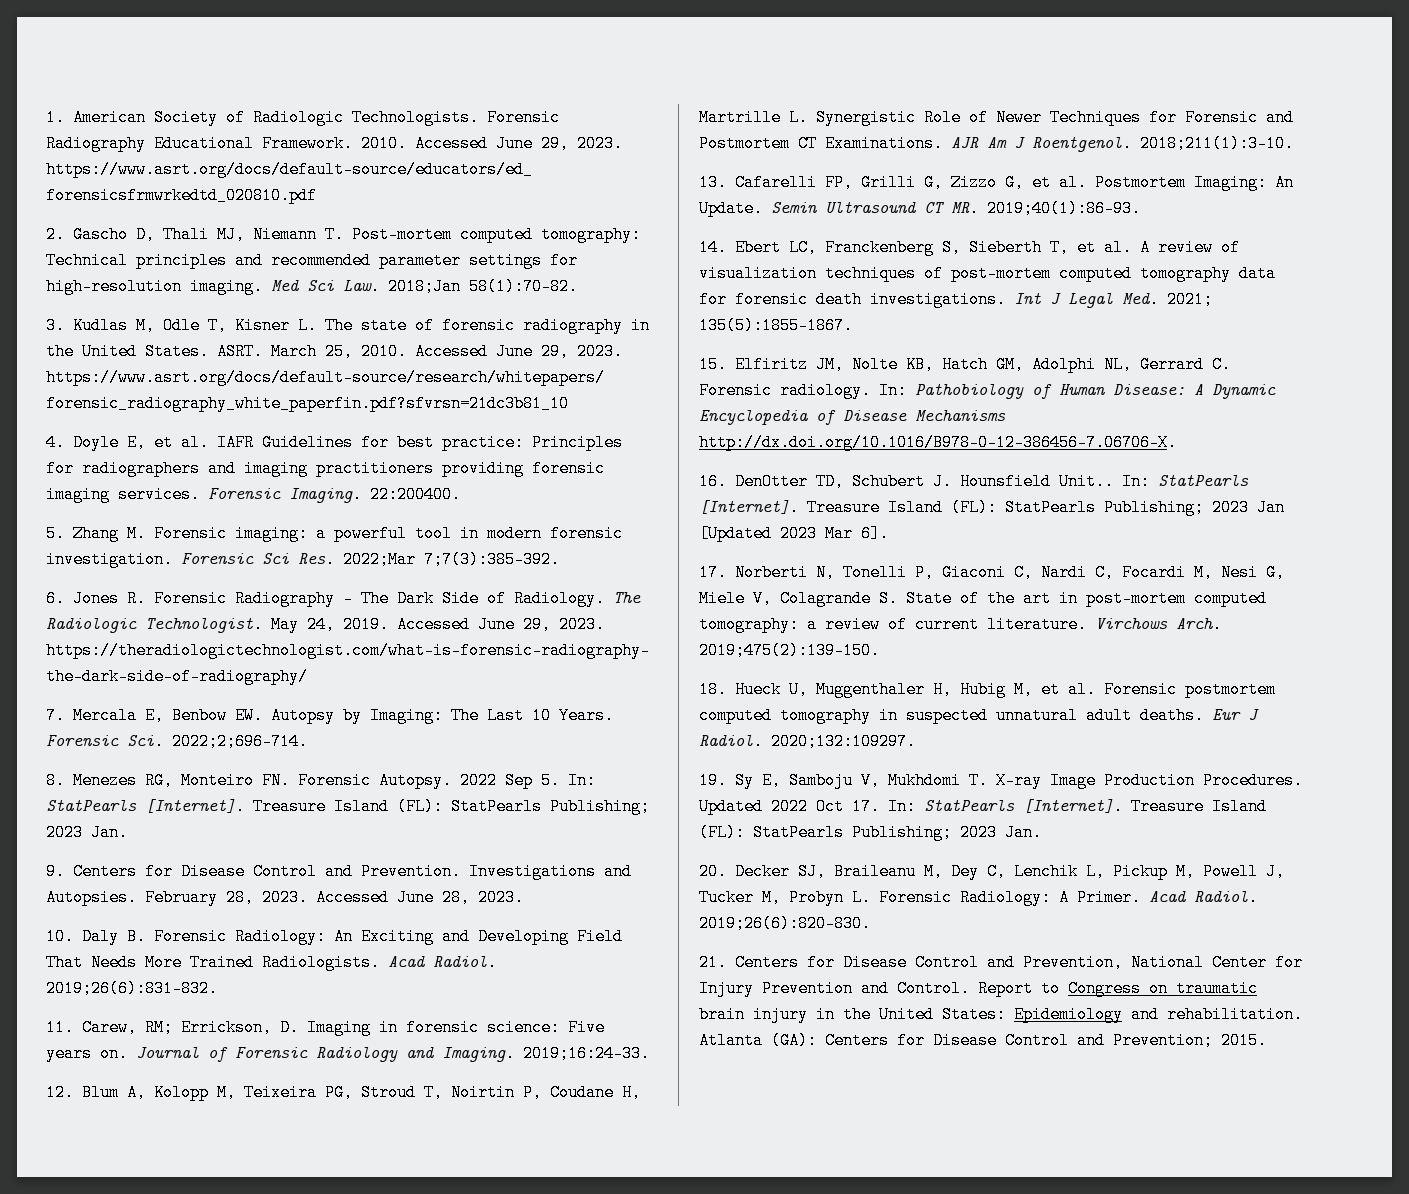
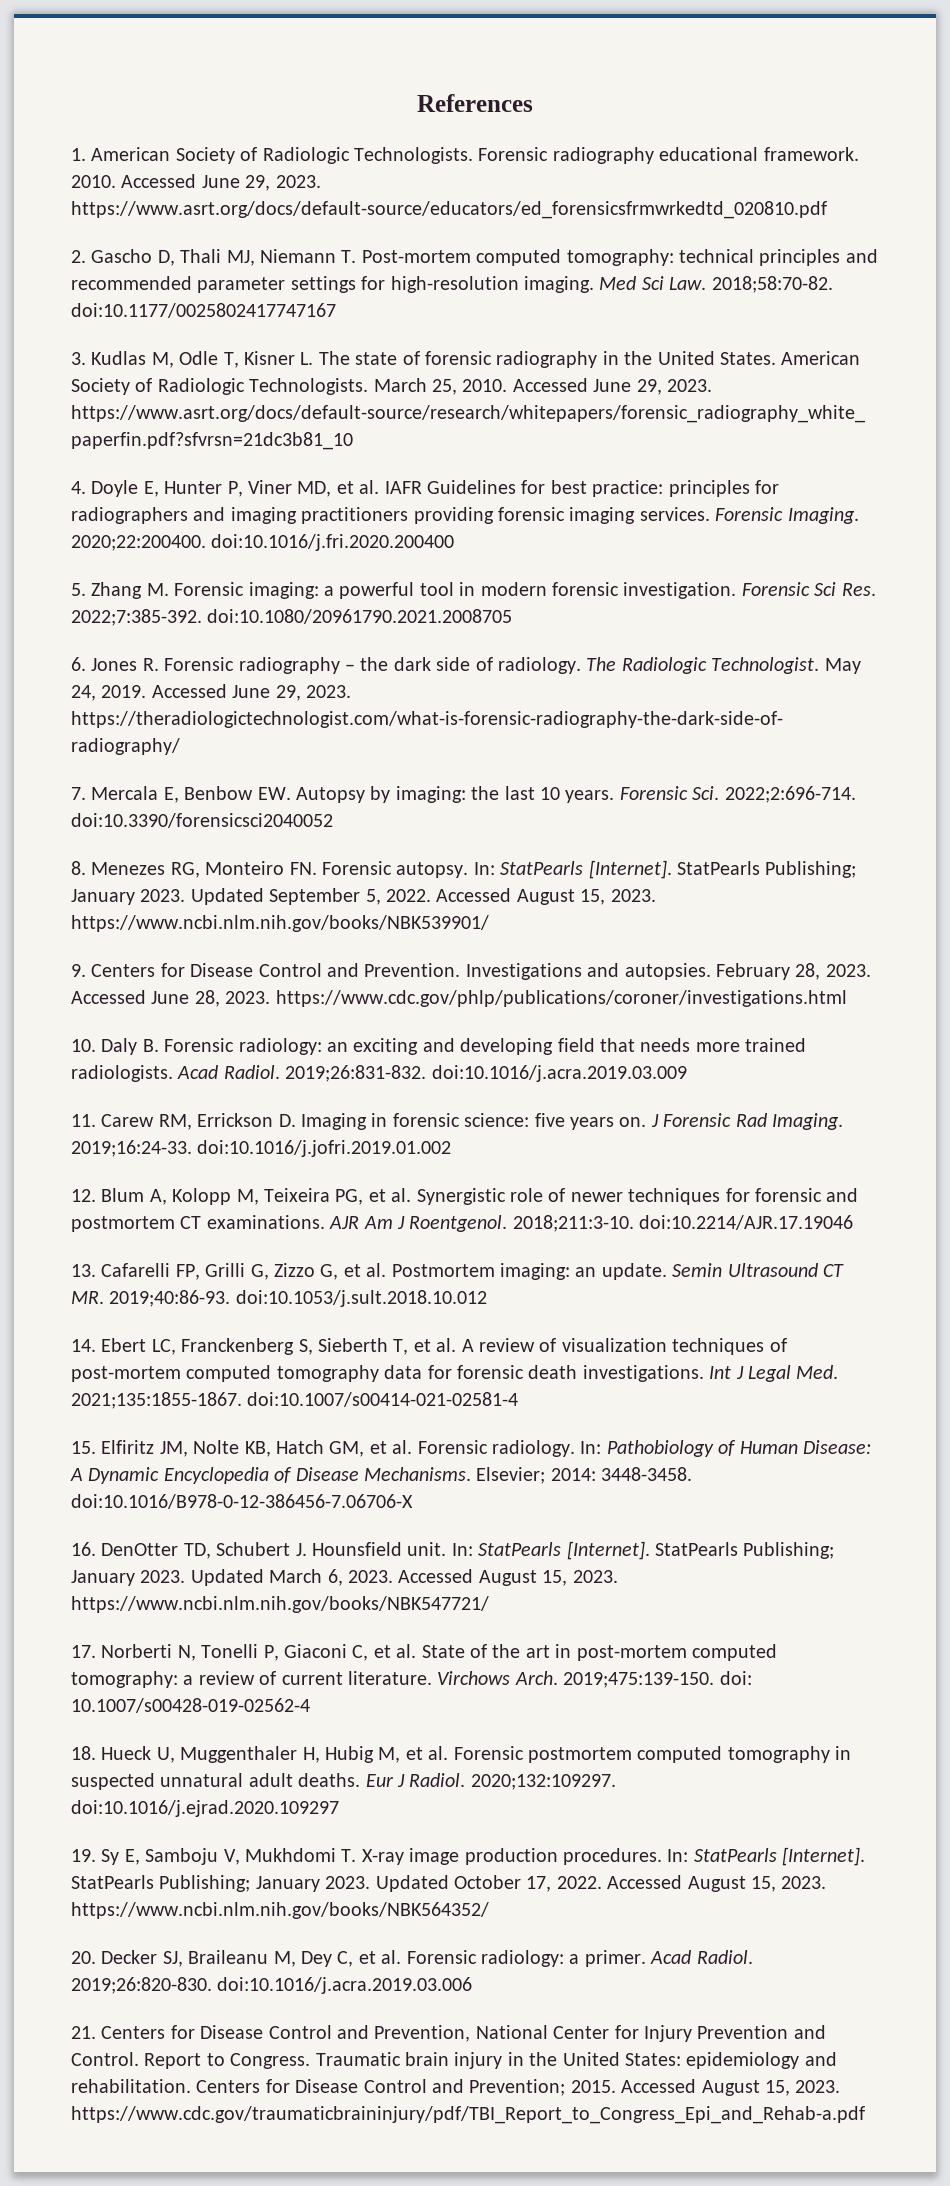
(46, 117) none -> [417,94,533,112] References //
[46,135,353,152] Radiography Educational Framework. -> [552,147,859,164] radiography educational framework.
[46,252,128,269] Technical -> [678,249,754,263] technical
[388,278,578,295] 2018;Jan 58(1):70-82. -> [711,276,833,293] [71,303,336,318] 2018;58:70-82. doi:10.1177/0025802417747167
[217,343,263,360] ASRT. -> [781,351,861,365] [71,378,369,395] American Society of Radiologic Technologists.
(146, 442) none -> [164,480,332,497] Hunter P, Viner MD,
[532,434,623,451] Principles -> [668,480,750,497] principles
[370,486,461,503] 22:200400. -> [71,534,455,551] 2020;22:200400. doi:10.1016/j.fri.2020.200400
[343,551,560,568] 2022;Mar 7;7(3):385-392. -> [71,609,513,626] 2022;7:385-392. doi:10.1080/20961790.2021.2008705
[235,590,605,607] Radiography – The Dark Side of Radiology. -> [238,657,581,674] radiography – the dark side of radiology.
[370,707,614,724] [46,733,308,750] Imaging: The Last 10 Years. Forensic Sci. 2022;2;696–714. -> [395,786,856,803] [71,813,333,828] imaging: the last 10 years. Forensic Sci. 2022;2:696-714. doi:10.3390/forensicsci2040052
[379,772,596,789] [46,798,650,815] [46,824,128,841] Autopsy. 2022 Sep 5. In: StatPearls [Internet]. Treasure Island (FL): StatPearls Publishing; 2023 Jan. -> [396,860,857,879] [71,888,656,905] [71,915,489,932] autopsy. In: StatPearls [Internet]. StatPearls Publishing; January 2023. Updated September 5, 2022. Accessed August 15, 2023. https://www.ncbi.nlm.nih.gov/books/NBK539901/
[46,889,137,906] Autopsies. -> [624,963,711,980] autopsies.
(524, 897) none -> [275,990,847,1007] https://www.cdc.gov/phlp/publications/coroner/investigations.html
[235,928,623,945] [46,954,497,971] [46,980,218,997] [46,1019,272,1036] Radiology: An Exciting and Developing Field That Needs More Trained Radiologists. Acad Radiol. 2019;26(6):831-832. // 11. Carew, RM; Errickson, -> [238,1038,807,1055] [71,1065,687,1082] [71,1113,274,1130] radiology: an exciting and developing field that needs more trained radiologists. Acad Radiol. 2019;26:831-832. doi:10.1016/j.acra.2019.03.009 // 11. Carew RM, Errickson
[568,1019,605,1036] Five -> [534,1113,565,1127] five
[136,1046,434,1062] Journal of Forensic Radiology and -> [650,1113,767,1127] J Forensic Rad
(650, 1053) none -> [197,1140,452,1157] doi:10.1016/j.jofri.2019.01.002
[361,1084,641,1101] [699,109,1294,126] [699,135,943,152] Stroud T, Noirtin P, Coudane H, Martrille L. Synergistic Role of Newer Techniques for Forensic and Postmortem CT Examinations. -> [368,1188,859,1205] [71,1215,325,1232] et al. Synergistic role of newer techniques for forensic and postmortem CT examinations.
[1140,135,1294,152] 2018;211(1):3-10. -> [512,1215,854,1232] 2018;211:3-10. doi:10.2214/AJR.17.19046
[1194,174,1294,191] [699,200,763,217] Imaging: An Update. -> [499,1263,667,1280] imaging: an update.
[987,200,1141,217] 2019;40(1):86-93. -> [109,1290,487,1307] 2019;40:86-93. doi:10.1053/j.sult.2018.10.012
[1167,291,1213,308] [699,317,853,334] 2021; 135(5):1855-1867. -> [71,1392,519,1409] 2021;135:1855-1867. doi:10.1007/s00414-021-02581-4
[1032,356,1231,373] Adolphi NL, Gerrard C. -> [369,1440,413,1454] et al.
[915,410,1006,421] [699,434,1177,451] Mechanisms http://dx.doi.org/10.1016/B978-0-12-386456-7.06706-X. -> [364,1467,693,1484] [71,1494,413,1509] Mechanisms. Elsevier; 2014: 3448-3458. doi:10.1016/B978-0-12-386456-7.06706-X
[1059,473,1249,490] [699,499,1285,516] [699,525,889,542] Unit.. In: StatPearls [Internet]. Treasure Island (FL): StatPearls Publishing; 2023 Jan [Updated 2023 Mar 6]. -> [407,1541,835,1560] [71,1569,618,1586] [71,1596,489,1613] unit. In: StatPearls [Internet]. StatPearls Publishing; January 2023. Updated March 6, 2023. Accessed August 15, 2023. https://www.ncbi.nlm.nih.gov/books/NBK547721/
[1041,564,1285,581] [699,590,898,607] Nardi C, Focardi M, Nesi G, Miele V, Colagrande S. -> [373,1644,417,1658] et al.
[699,642,880,659] 2019;475(2):139-150. -> [563,1671,752,1688] [71,1698,310,1713] 2019;475:139-150. doi: 10.1007/s00428-019-02562-4
(916, 741) none -> [71,1800,339,1817] doi:10.1016/j.ejrad.2020.109297
[1050,772,1303,789] [699,798,1267,815] [699,824,1042,841] Image Production Procedures. Updated 2022 Oct 17. In: StatPearls [Internet]. Treasure Island (FL): StatPearls Publishing; 2023 Jan. -> [409,1847,866,1866] [71,1875,827,1892] [71,1902,489,1919] image production procedures. In: StatPearls [Internet]. StatPearls Publishing; January 2023. Updated October 17, 2022. Accessed August 15, 2023. https://www.ncbi.nlm.nih.gov/books/NBK564352/
[1014,863,1285,880] [699,889,1258,906] [699,915,871,932] Lenchik L, Pickup M, Powell J, Tucker M, Probyn L. Forensic Radiology: A Primer. Acad Radiol. 2019;26(6):820-830. -> [358,1950,753,1967] [71,1977,473,1994] et al. Forensic radiology: a primer. Acad Radiol. 2019;26:820-830. doi:10.1016/j.acra.2019.03.006
[1068,980,1258,997] Congress on traumatic -> [230,2052,401,2069] Congress. Traumatic
[1014,1006,1123,1023] Epidemiology -> [686,2052,800,2069] epidemiology
[699,1032,817,1049] Atlanta (GA): -> (191, 2086) none
(1267, 1040) none -> [621,2079,841,2096] [71,2106,865,2124] Accessed August 15, 2023. https://www.cdc.gov/traumaticbraininjury/pdf/TBI_Report_to_Congress_Epi_and_Rehab-a.pdf

